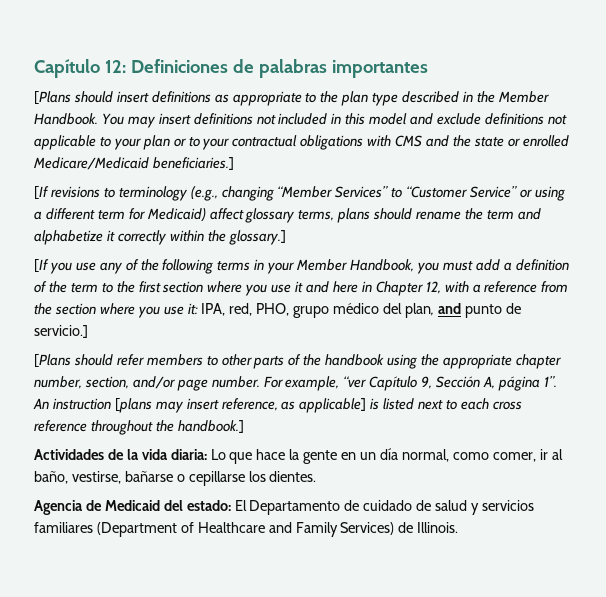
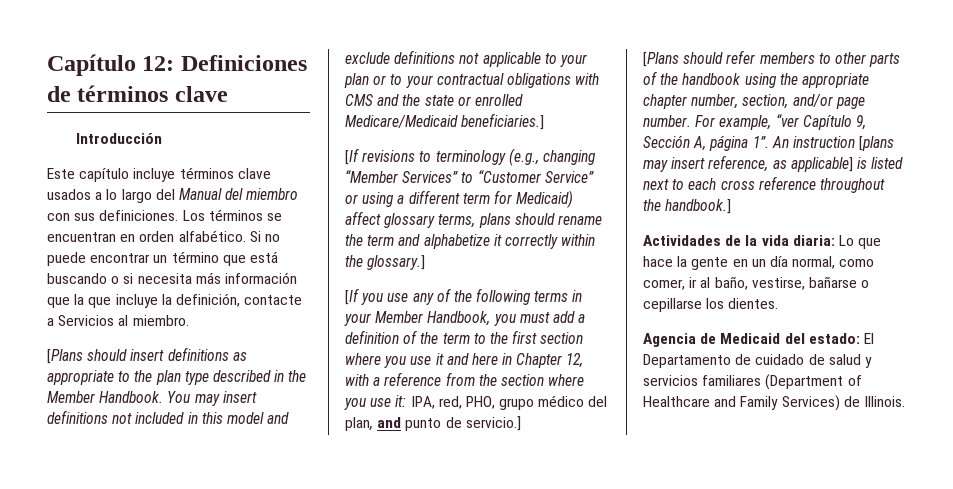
[258,59,428,78] palabras importantes -> [77,85,228,102] [75,133,162,144] [47,167,271,182] [47,188,299,203] [47,209,282,221] [47,230,280,242] [47,251,278,266] [47,272,297,284] [47,293,303,308] [47,315,189,326] términos clave // Introducción // Este capítulo incluye términos clave usados a lo largo del Manual del miembro con sus definiciones. Los términos se encuentran en orden alfabético. Si no puede encontrar un término que está buscando o si necesita más información que la que incluye la definición, contacte a Servicios al miembro.

